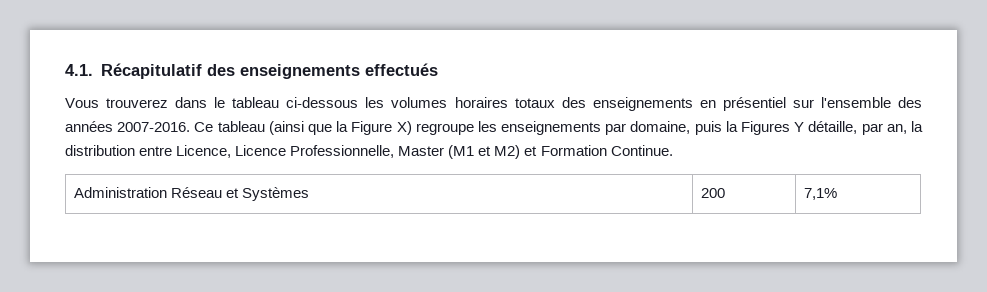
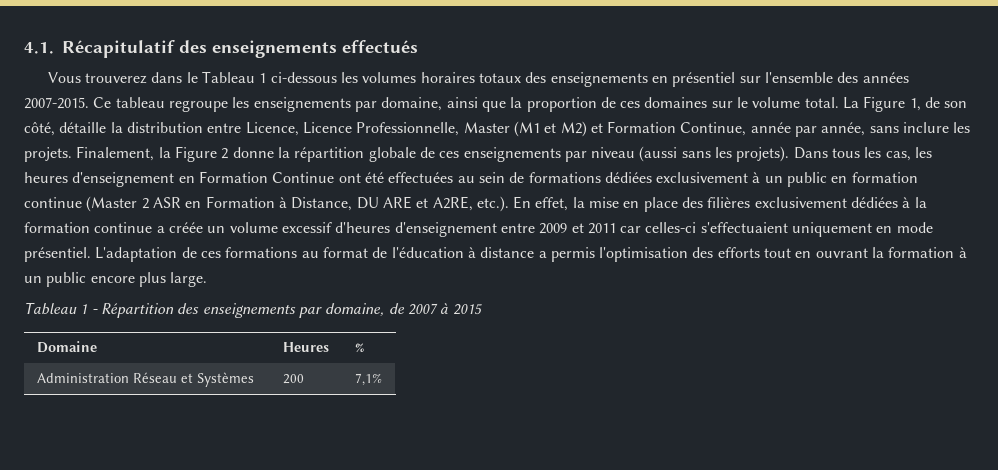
[232,97,280,108] tableau -> [202,71,267,83] Tableau 1
[117,122,191,132] 2007-2016. -> [24,97,89,109] 2007-2015.
[268,121,412,135] (ainsi que la Figure X) -> (165, 102) none
[694,121,907,135] puis la Figures Y détaille, par an, -> [446,96,968,112] [24,122,107,136] ainsi que la proportion de ces domaines sur le volume total. La Figure 1, de son côté, détaille
[610,145,673,156] Continue. -> [680,122,971,137] [24,146,933,162] [24,171,918,187] [24,196,927,212] [24,222,933,237] [24,247,967,262] [24,272,208,287] [24,302,482,318] [36,341,97,353] [282,342,329,352] [354,343,364,352] Continue, année par année, sans inclure les projets. Finalement, la Figure 2 donne la répartition globale de ces enseignements par niveau (aussi sans les projets). Dans tous les cas, les heures d'enseignement en Formation Continue ont été effectuées au sein de formations dédiées exclusivement à un public en formation continue (Master 2 ASR en Formation à Distance, DU ARE et A2RE, etc.). En effet, la mise en place des filières exclusivement dédiées à la formation continue a créée un volume excessif d'heures d'enseignement entre 2009 et 2011 car celles-ci s'effectuaient uniquement en mode présentiel. L'adaptation de ces formations au format de l'éducation à distance a permis l'optimisation des efforts tout en ouvrant la formation à un public encore plus large. // Tableau 1 - Répartition des enseignements par domaine, de 2007 à 2015 // Domaine | Heures | %

